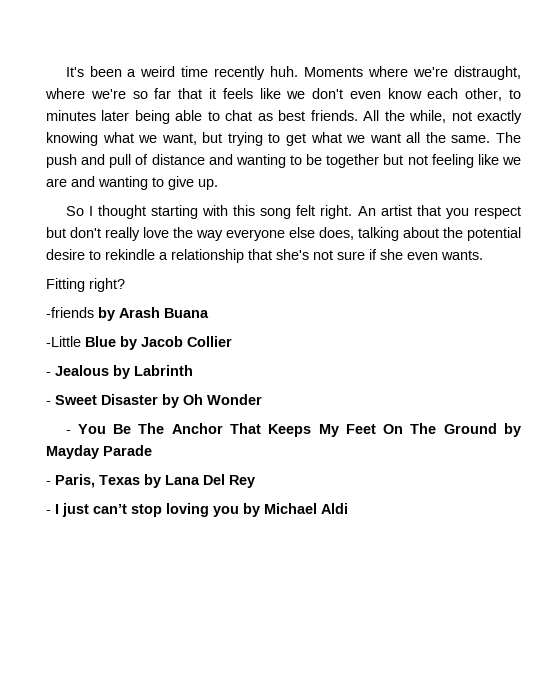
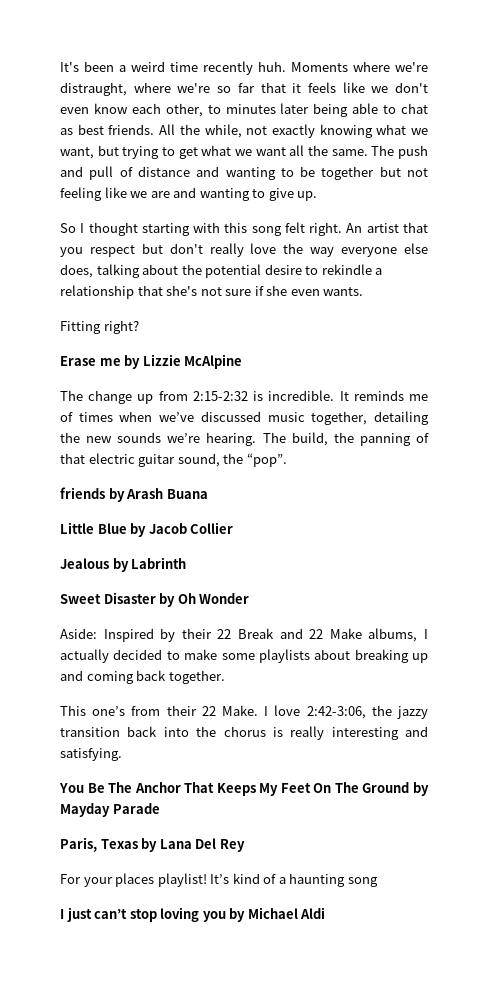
[46,307,94,318] -friends -> [60,354,243,369] [60,390,429,404] [60,411,430,425] [60,432,429,446] [60,453,287,467] [60,487,105,499] Erase me by Lizzie McAlpine // The change up from 2:15-2:32 is incredible. It reminds me of times when we’ve discussed music together, detailing the new sounds we’re hearing. The build, the panning of that electric guitar sound, the “pop”. // friends
[46,336,81,347] -Little -> [60,522,94,534] Little
[46,372,51,376] - -> (234, 528) none
[46,401,51,405] - -> (187, 563) none
[65,430,71,434] - -> [60,628,428,642] [60,649,428,663] [60,670,225,684] [60,705,429,719] [60,726,428,740] [60,748,122,761] Aside: Inspired by their 22 Break and 22 Make albums, I actually decided to make some playlists about breaking up and coming back together. // This one’s from their 22 Make. I love 2:42-3:06, the jazzy transition back into the chorus is really interesting and satisfying. //
[46,481,51,485] - -> (160, 808) none
[46,510,51,514] - -> [60,873,378,887] For your places playlist! It’s kind of a haunting song //

